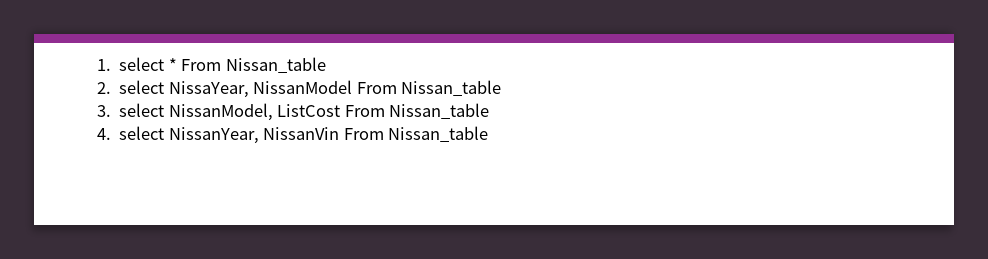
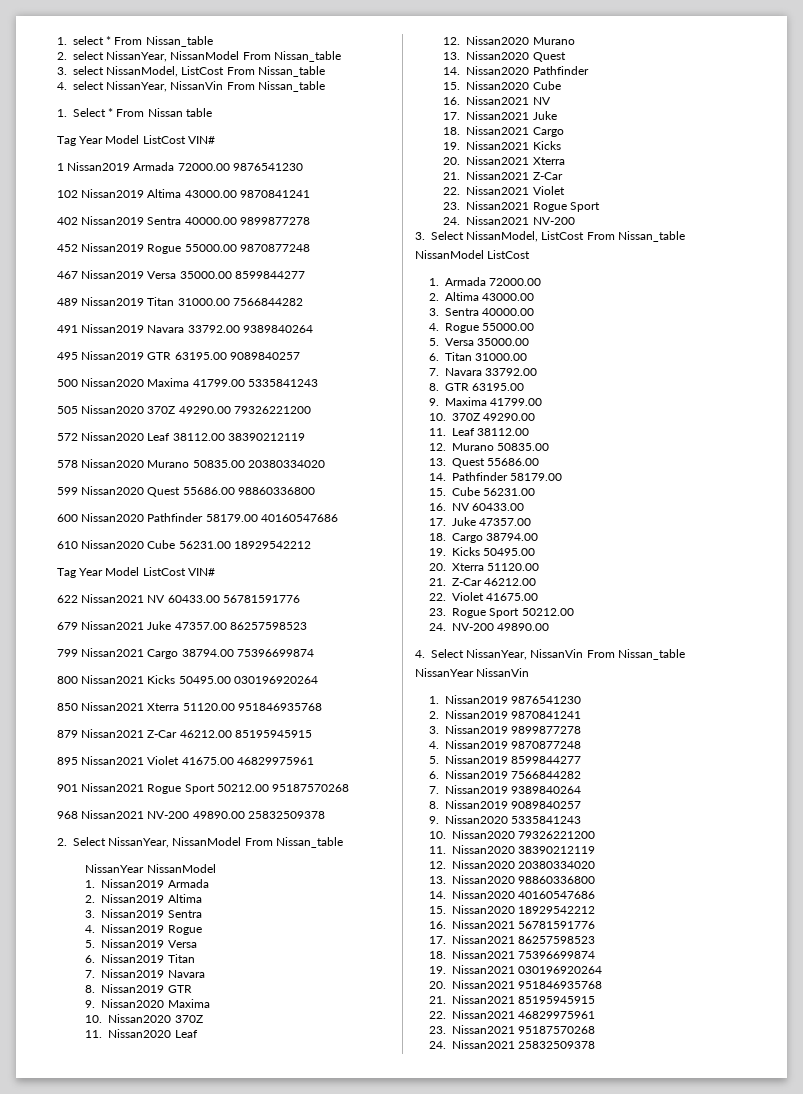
[168,81,249,98] NissaYear, -> [106,51,168,62] NissanYear,
(489, 134) none -> [57,108,212,117] [57,135,215,146] [57,162,303,171] [57,189,310,198] [57,216,310,225] [57,243,310,254] [57,270,305,279] [57,297,303,306] [57,324,313,333] [57,351,300,360] [57,378,318,387] [57,405,311,414] [57,432,305,441] [57,459,325,468] [57,486,315,497] [57,513,338,522] [57,540,311,549] [57,567,215,578] [57,594,300,603] [57,621,307,630] [57,648,314,659] [57,675,318,684] [57,702,322,711] [57,729,312,738] [57,756,314,765] [57,783,350,794] [57,810,325,819] [57,837,343,848] [85,864,216,873] [85,879,209,888] [85,894,202,903] [85,909,202,918] [85,924,202,935] [85,939,197,948] [85,954,195,963] [85,969,205,978] [85,984,192,993] [85,999,210,1008] [85,1014,203,1023] [85,1029,198,1038] [443,36,575,45] [443,51,566,62] [443,66,589,75] [443,81,561,90] [443,96,551,105] [443,111,557,120] [443,126,564,137] [443,141,561,150] [443,156,565,165] [443,171,563,180] [443,186,565,195] [443,201,600,212] [443,216,575,225] [415,231,685,242] [415,250,531,259] [429,277,542,286] [429,292,535,301] [429,308,535,316] [429,323,535,333] [429,338,530,346] [429,352,528,361] [429,368,538,376] [429,383,525,391] [429,397,543,406] [429,413,536,421] [429,428,530,436] [429,443,550,451] [429,458,540,468] [429,472,563,481] [429,487,536,496] [429,503,525,511] [429,517,532,526] [429,533,539,543] [429,547,536,556] [429,563,540,571] [429,578,537,586] [429,592,539,601] [429,608,574,618] [429,623,550,631] [415,649,685,660] [415,668,530,677] [429,695,582,704] [429,710,582,719] [429,725,582,734] [429,740,582,749] [429,755,582,764] [429,770,582,779] [429,785,582,794] [429,800,582,809] [429,815,582,824] [429,830,596,839] [429,845,596,854] [429,860,596,869] [429,875,596,884] [429,890,596,899] [429,905,596,914] [429,920,596,929] [429,935,596,944] [429,950,596,959] [429,965,603,974] [429,980,603,989] [429,995,596,1004] [429,1010,596,1019] [429,1025,596,1034] [429,1040,596,1049] // 1. Select * From Nissan table // Tag Year Model ListCost VIN# // 1 Nissan2019 Armada 72000.00 9876541230 // 102 Nissan2019 Altima 43000.00 9870841241 // 402 Nissan2019 Sentra 40000.00 9899877278 // 452 Nissan2019 Rogue 55000.00 9870877248 // 467 Nissan2019 Versa 35000.00 8599844277 // 489 Nissan2019 Titan 31000.00 7566844282 // 491 Nissan2019 Navara 33792.00 9389840264 // 495 Nissan2019 GTR 63195.00 9089840257 // 500 Nissan2020 Maxima 41799.00 5335841243 // 505 Nissan2020 370Z 49290.00 79326221200 // 572 Nissan2020 Leaf 38112.00 38390212119 // 578 Nissan2020 Murano 50835.00 20380334020 // 599 Nissan2020 Quest 55686.00 98860336800 // 600 Nissan2020 Pathfinder 58179.00 40160547686 // 610 Nissan2020 Cube 56231.00 18929542212 // Tag Year Model ListCost VIN# // 622 Nissan2021 NV 60433.00 56781591776 // 679 Nissan2021 Juke 47357.00 86257598523 // 799 Nissan2021 Cargo 38794.00 75396699874 // 800 Nissan2021 Kicks 50495.00 030196920264 // 850 Nissan2021 Xterra 51120.00 951846935768 // 879 Nissan2021 Z-Car 46212.00 85195945915 // 895 Nissan2021 Violet 41675.00 46829975961 // 901 Nissan2021 Rogue Sport 50212.00 95187570268 // 968 Nissan2021 NV-200 49890.00 25832509378 // 2. Select NissanYear, NissanModel From Nissan_table // NissanYear NissanModel // 1. Nissan2019 Armada // 2. Nissan2019 Altima // 3. Nissan2019 Sentra // 4. Nissan2019 Rogue // 5. Nissan2019 Versa // 6. Nissan2019 Titan // 7. Nissan2019 Navara // 8. Nissan2019 GTR // 9. Nissan2020 Maxima // 10. Nissan2020 370Z // 11. Nissan2020 Leaf // 12. Nissan2020 Murano // 13. Nissan2020 Quest // 14. Nissan2020 Pathfinder // 15. Nissan2020 Cube // 16. Nissan2021 NV // 17. Nissan2021 Juke // 18. Nissan2021 Cargo // 19. Nissan2021 Kicks // 20. Nissan2021 Xterra // 21. Nissan2021 Z-Car // 22. Nissan2021 Violet // 23. Nissan2021 Rogue Sport // 24. Nissan2021 NV-200 // 3. Select NissanModel, ListCost From Nissan_table // NissanModel ListCost // 1. Armada 72000.00 // 2. Altima 43000.00 // 3. Sentra 40000.00 // 4. Rogue 55000.00 // 5. Versa 35000.00 // 6. Titan 31000.00 // 7. Navara 33792.00 // 8. GTR 63195.00 // 9. Maxima 41799.00 // 10. 370Z 49290.00 // 11. Leaf 38112.00 // 12. Murano 50835.00 // 13. Quest 55686.00 // 14. Pathfinder 58179.00 // 15. Cube 56231.00 // 16. NV 60433.00 // 17. Juke 47357.00 // 18. Cargo 38794.00 // 19. Kicks 50495.00 // 20. Xterra 51120.00 // 21. Z-Car 46212.00 // 22. Violet 41675.00 // 23. Rogue Sport 50212.00 // 24. NV-200 49890.00 // 4. Select NissanYear, NissanVin From Nissan_table // NissanYear NissanVin // 1. Nissan2019 9876541230 // 2. Nissan2019 9870841241 // 3. Nissan2019 9899877278 // 4. Nissan2019 9870877248 // 5. Nissan2019 8599844277 // 6. Nissan2019 7566844282 // 7. Nissan2019 9389840264 // 8. Nissan2019 9089840257 // 9. Nissan2020 5335841243 // 10. Nissan2020 79326221200 // 11. Nissan2020 38390212119 // 12. Nissan2020 20380334020 // 13. Nissan2020 98860336800 // 14. Nissan2020 40160547686 // 15. Nissan2020 18929542212 // 16. Nissan2021 56781591776 // 17. Nissan2021 86257598523 // 18. Nissan2021 75396699874 // 19. Nissan2021 030196920264 // 20. Nissan2021 951846935768 // 21. Nissan2021 85195945915 // 22. Nissan2021 46829975961 // 23. Nissan2021 95187570268 // 24. Nissan2021 25832509378

